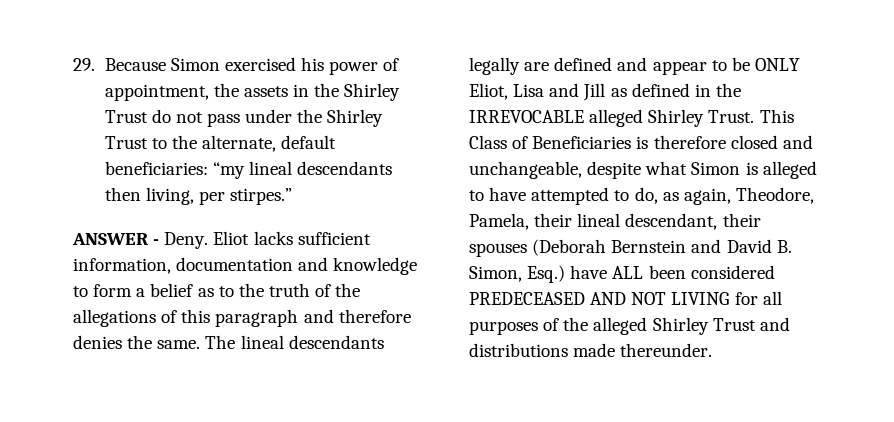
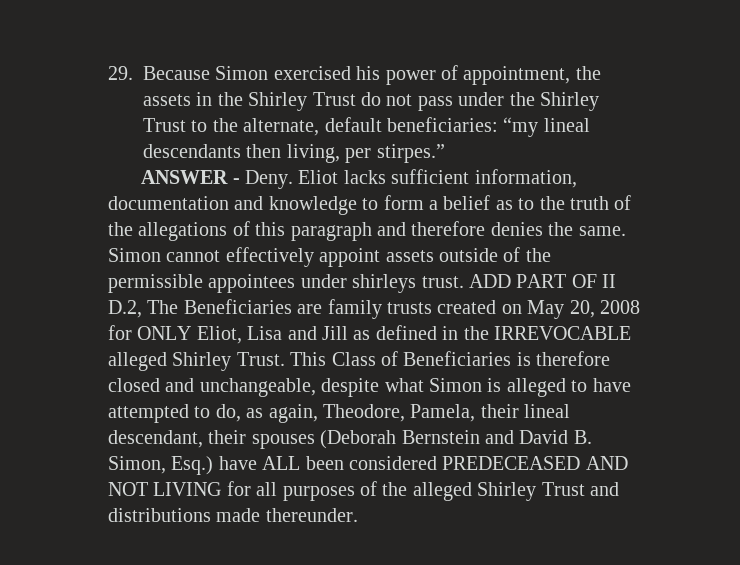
[205,335,384,349] [469,57,750,75] The lineal descendants legally are defined and appear to be -> [108,247,551,267] [108,274,617,293] [108,299,640,319] [108,325,132,340] Simon cannot effectively appoint assets outside of the permissible appointees under shirleys trust. ADD PART OF II D.2, The Beneficiaries are family trusts created on May 20, 2008 for

